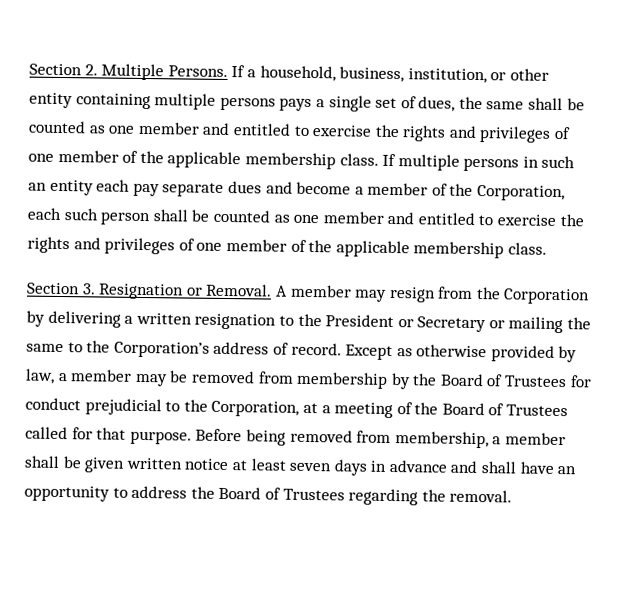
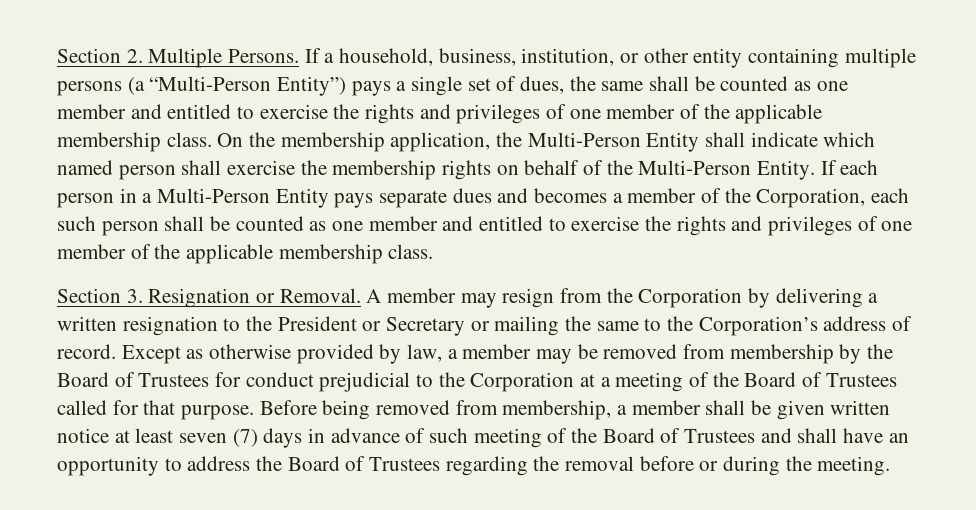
(276, 103) none -> [127,76,347,96] (a “Multi-Person Entity”)
[382,153,576,172] [28,179,160,197] If multiple persons in such an entity each pay -> [217,132,876,152] [57,160,879,180] [57,188,374,208] On the membership application, the Multi-Person Entity shall indicate which named person shall exercise the membership rights on behalf of the Multi-Person Entity. If each person in a Multi-Person Entity pays
[296,181,352,195] become -> [534,188,608,203] becomes
[211,400,300,417] Corporation, -> [470,372,575,392] Corporation
(332, 467) none -> [232,429,258,447] (7)
(448, 466) none -> [405,428,756,448] of such meeting of the Board of Trustees
[449,489,513,503] removal. -> [565,456,891,476] removal before or during the meeting.

